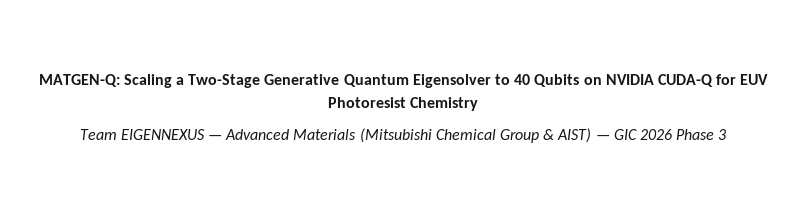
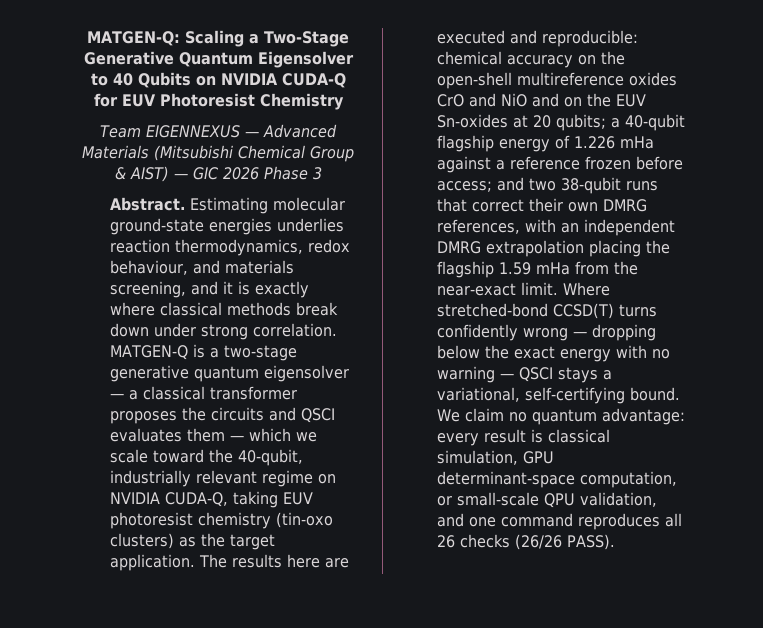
(727, 134) none -> [109,197,345,214] [109,218,344,235] [109,239,350,256] [109,260,294,275] [109,281,309,298] [109,302,338,316] [109,323,337,340] [109,344,297,361] [109,365,349,382] [109,386,297,400] [109,407,335,424] [109,428,317,442] [109,449,303,466] [109,470,336,487] [109,491,313,508] [109,512,333,529] [109,533,275,550] [109,554,349,571] [436,30,638,47] [436,51,625,68] [436,72,677,89] [436,93,646,107] [436,114,685,131] [436,135,654,152] [436,156,683,173] [436,177,658,194] [436,198,647,212] [436,219,675,236] [436,240,670,257] [436,261,638,278] [436,282,610,296] [436,303,657,319] [436,324,656,341] [436,345,670,362] [436,366,612,383] [436,387,680,404] [436,408,685,425] [436,429,610,446] [436,450,554,465] [436,471,677,488] [436,492,657,508] [436,513,682,530] [436,534,615,550] // Abstract. Estimating molecular ground-state energies underlies reaction thermodynamics, redox behaviour, and materials screening, and it is exactly where classical methods break down under strong correlation. MATGEN-Q is a two-stage generative quantum eigensolver — a classical transformer proposes the circuits and QSCI evaluates them — which we scale toward the 40-qubit, industrially relevant regime on NVIDIA CUDA-Q, taking EUV photoresist chemistry (tin-oxo clusters) as the target application. The results here are executed and reproducible: chemical accuracy on the open-shell multireference oxides CrO and NiO and on the EUV Sn-oxides at 20 qubits; a 40-qubit flagship energy of 1.226 mHa against a reference frozen before access; and two 38-qubit runs that correct their own DMRG references, with an independent DMRG extrapolation placing the flagship 1.59 mHa from the near-exact limit. Where stretched-bond CCSD(T) turns confidently wrong — dropping below the exact energy with no warning — QSCI stays a variational, self-certifying bound. We claim no quantum advantage: every result is classical simulation, GPU determinant-space computation, or small-scale QPU validation, and one command reproduces all 26 checks (26/26 PASS).

